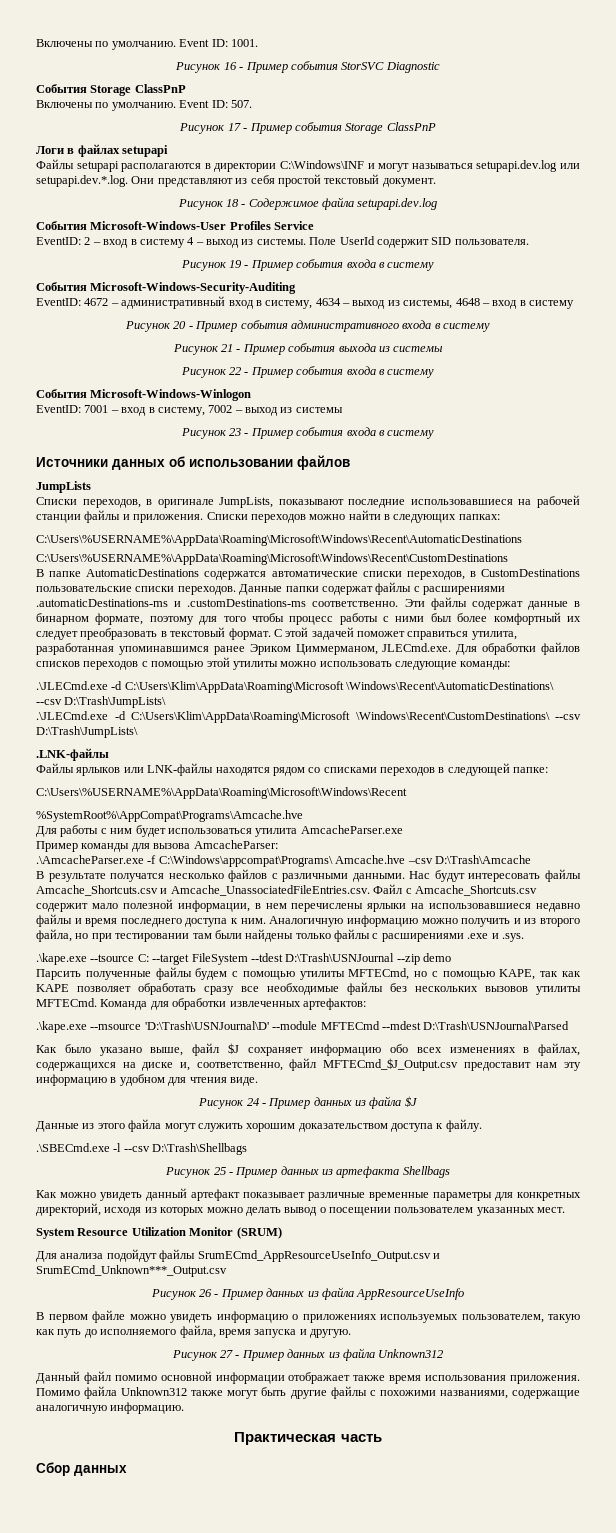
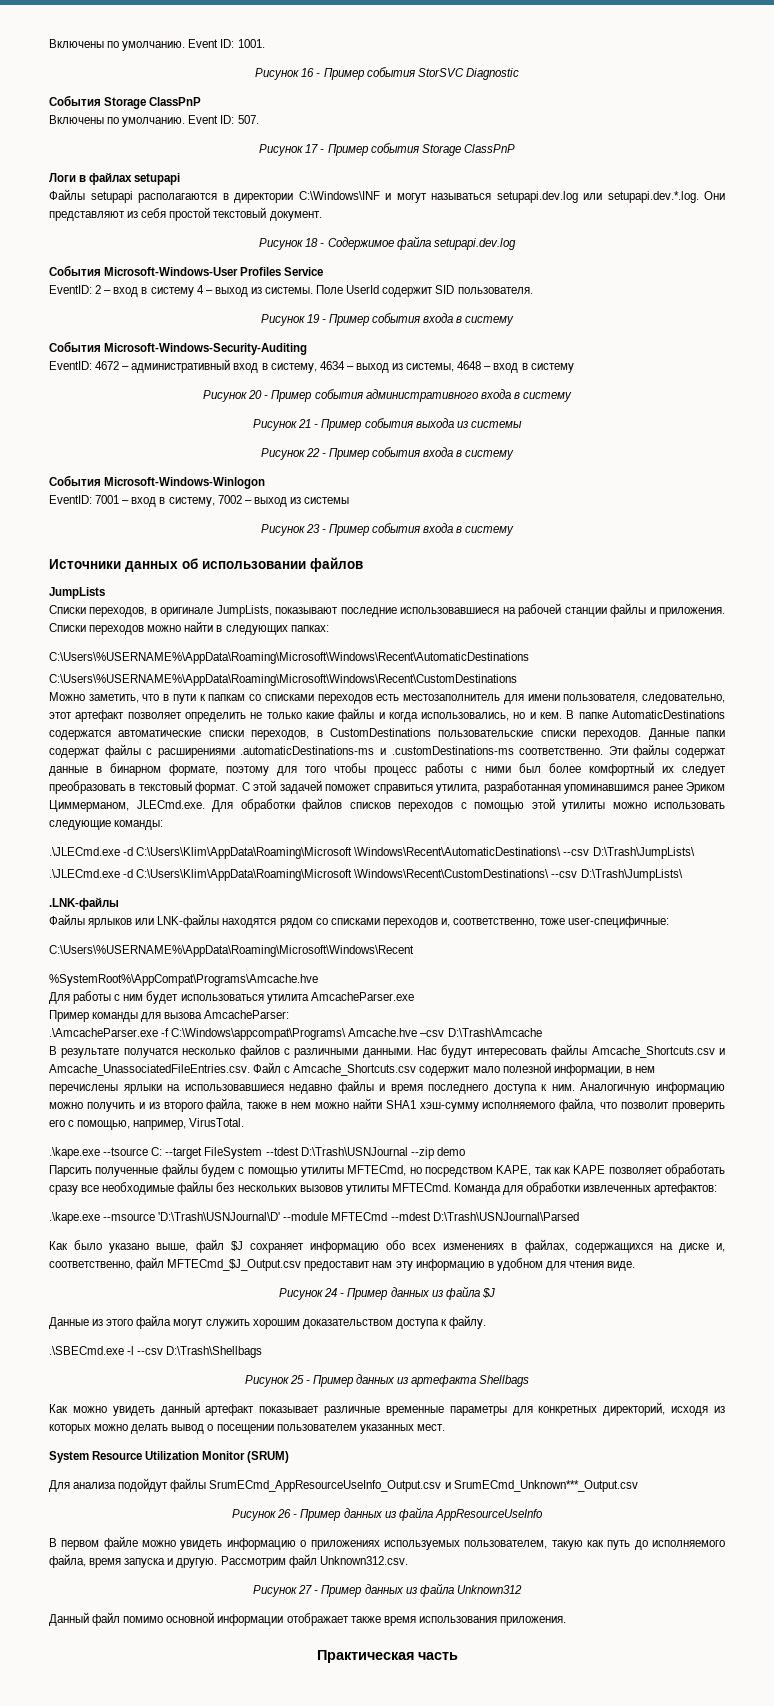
(508, 559) none -> [49,692,725,704] [49,708,563,722] Можно заметить, что в пути к папкам со списками переходов есть местозаполнитель для имени пользователя, следовательно, этот артефакт позволяет определить не только какие файлы и когда использовались, но и кем.
[438,763,549,776] в следующей папке: -> [440,916,670,928] и, соответственно, тоже user-специфичные:
[75,929,524,942] но при тестировании там были найдены только файлы с расширениями .exe и .sys. -> [247,1098,725,1112] [49,1118,245,1130] также в нем можно найти SHA1 хэш-сумму исполняемого файла, что позволит проверить его с помощью, например, VirusTotal.
[431,971,495,980] с помощью -> [424,1167,493,1177] посредством
(351, 1333) none -> [220,1554,408,1568] Рассмотрим файл Unknown312.csv.
[36,1386,580,1399] [36,1402,185,1414] Помимо файла Unknown312 также могут быть другие файлы с похожими названиями, содержащие аналогичную информацию. -> (566, 1621) none
[36,1462,127,1476] // Сбор данных -> (458, 1656) none

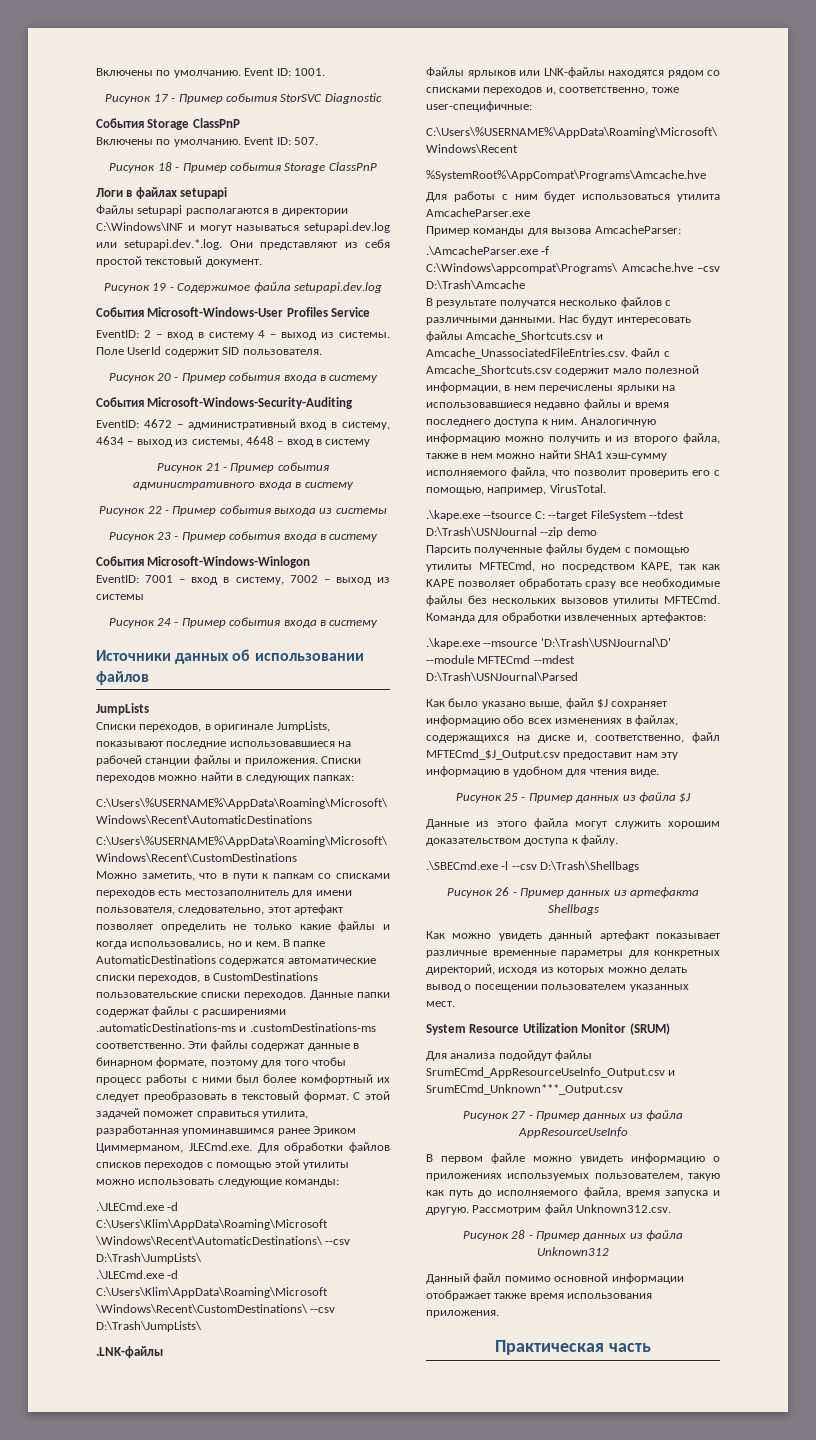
[301,68,315,77] 16 -> [153,94,168,102] 17
[305,144,319,153] 17 -> [157,162,172,171] 18
[305,238,319,247] 18 -> [152,283,167,291] 19
[306,314,320,323] 19 -> [157,373,172,381] 20
[248,390,263,399] 20 -> [205,463,220,471] 21
[298,419,312,428] 21 -> [147,506,162,514] 22
[305,448,320,457] 22 -> [157,532,172,540] 23
[305,524,320,533] 23 -> [157,618,172,626] 24
[324,1288,338,1297] 24 -> [504,793,519,801] 25
[289,1375,304,1384] 25 -> [495,887,510,896] 26
[277,1509,292,1518] 26 -> [511,1111,526,1119] 27
[298,1585,313,1594] 27 -> [511,1230,526,1239] 28

